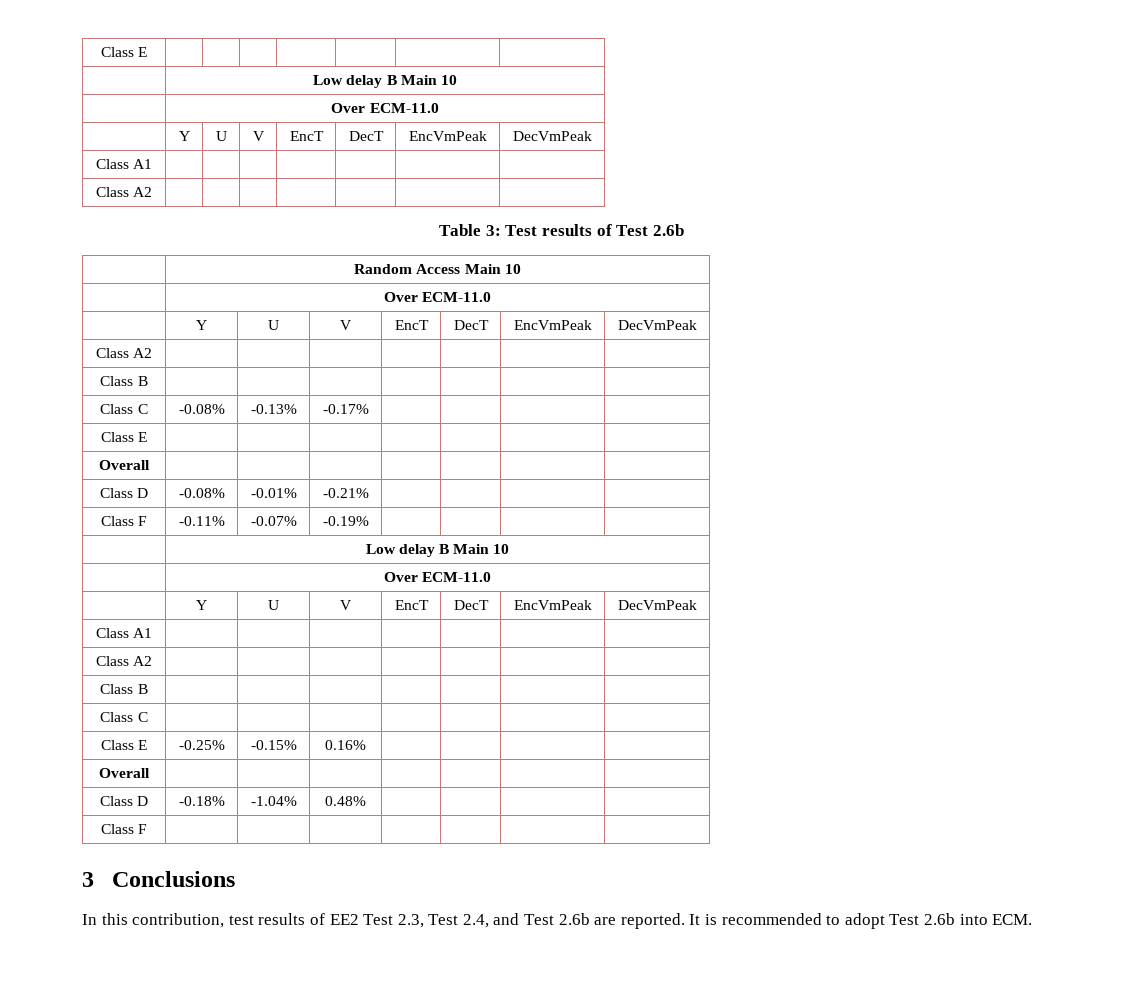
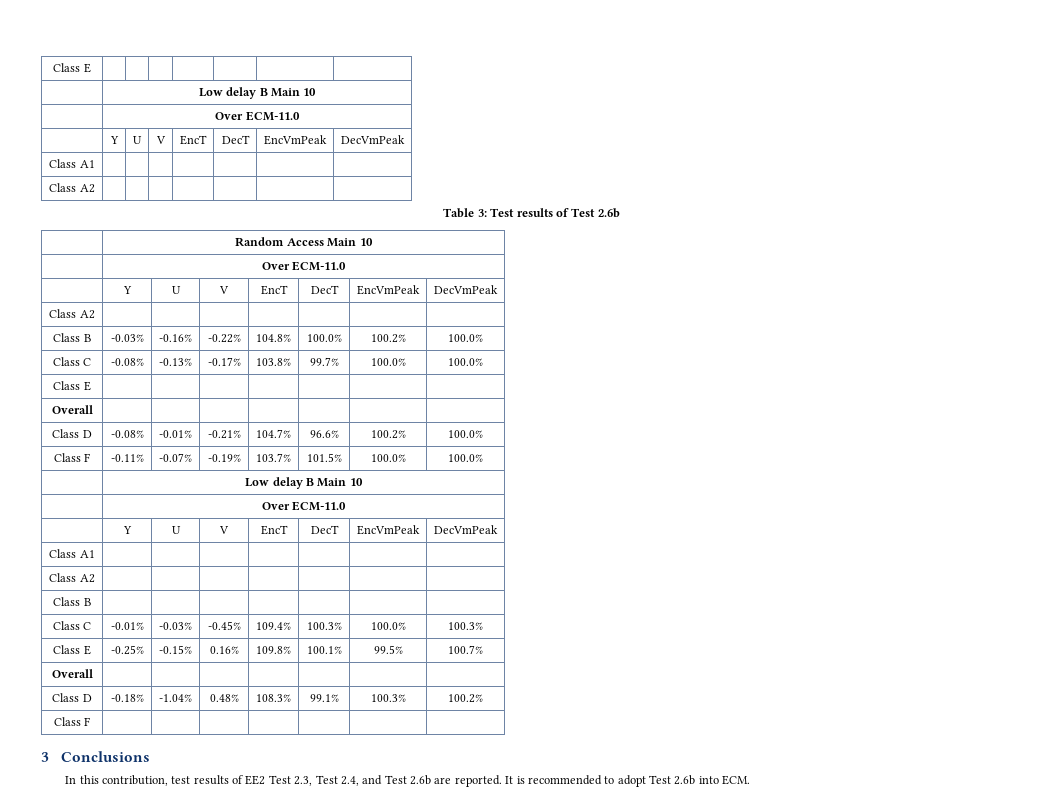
(148, 381) | | | | | | -> [110,334,144,342] [159,334,192,342] [207,334,241,343] [256,334,291,342] [306,334,342,342] [370,334,406,343] [448,334,483,342] -0.03% | -0.16% | -0.22% | 104.8% | 100.0% | 100.2% | 100.0%
(369, 409) | | | -> [256,358,291,366] [309,357,339,366] [370,358,406,366] [448,358,483,366] 103.8% | 99.7% | 100.0% | 100.0%
(369, 493) | | | -> [256,429,291,438] [309,430,339,438] [370,430,406,439] [448,430,483,438] 104.7% | 96.6% | 100.2% | 100.0%
(369, 521) | | | -> [256,453,291,462] [306,453,342,462] [370,454,406,462] [448,454,483,462] 103.7% | 101.5% | 100.0% | 100.0%
(148, 717) | | | | | | -> [110,622,144,630] [159,622,192,630] [207,621,241,630] [256,622,291,630] [306,622,342,630] [370,622,406,630] [448,622,483,630] -0.01% | -0.03% | -0.45% | 109.4% | 100.3% | 100.0% | 100.3%
(366, 745) | | | -> [256,646,291,654] [306,646,342,654] [373,645,403,654] [448,645,483,654] 109.8% | 100.1% | 99.5% | 100.7%
(366, 801) | | | -> [256,694,291,702] [309,694,339,702] [370,694,406,702] [448,694,483,703] 108.3% | 99.1% | 100.3% | 100.2%

